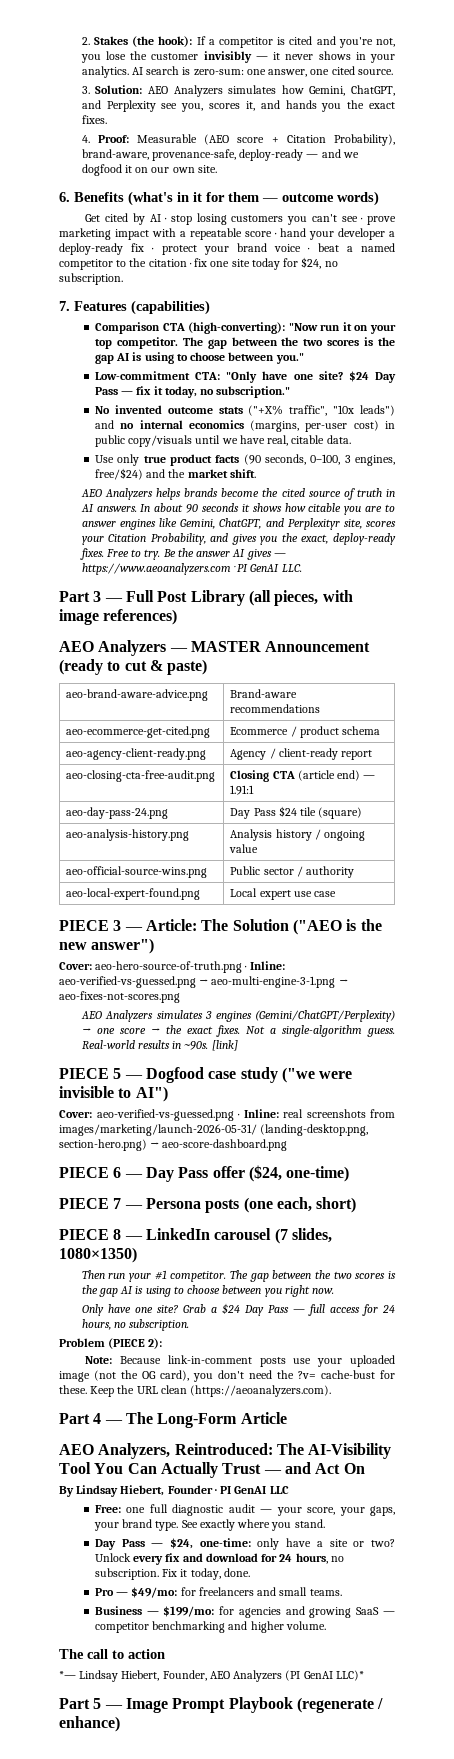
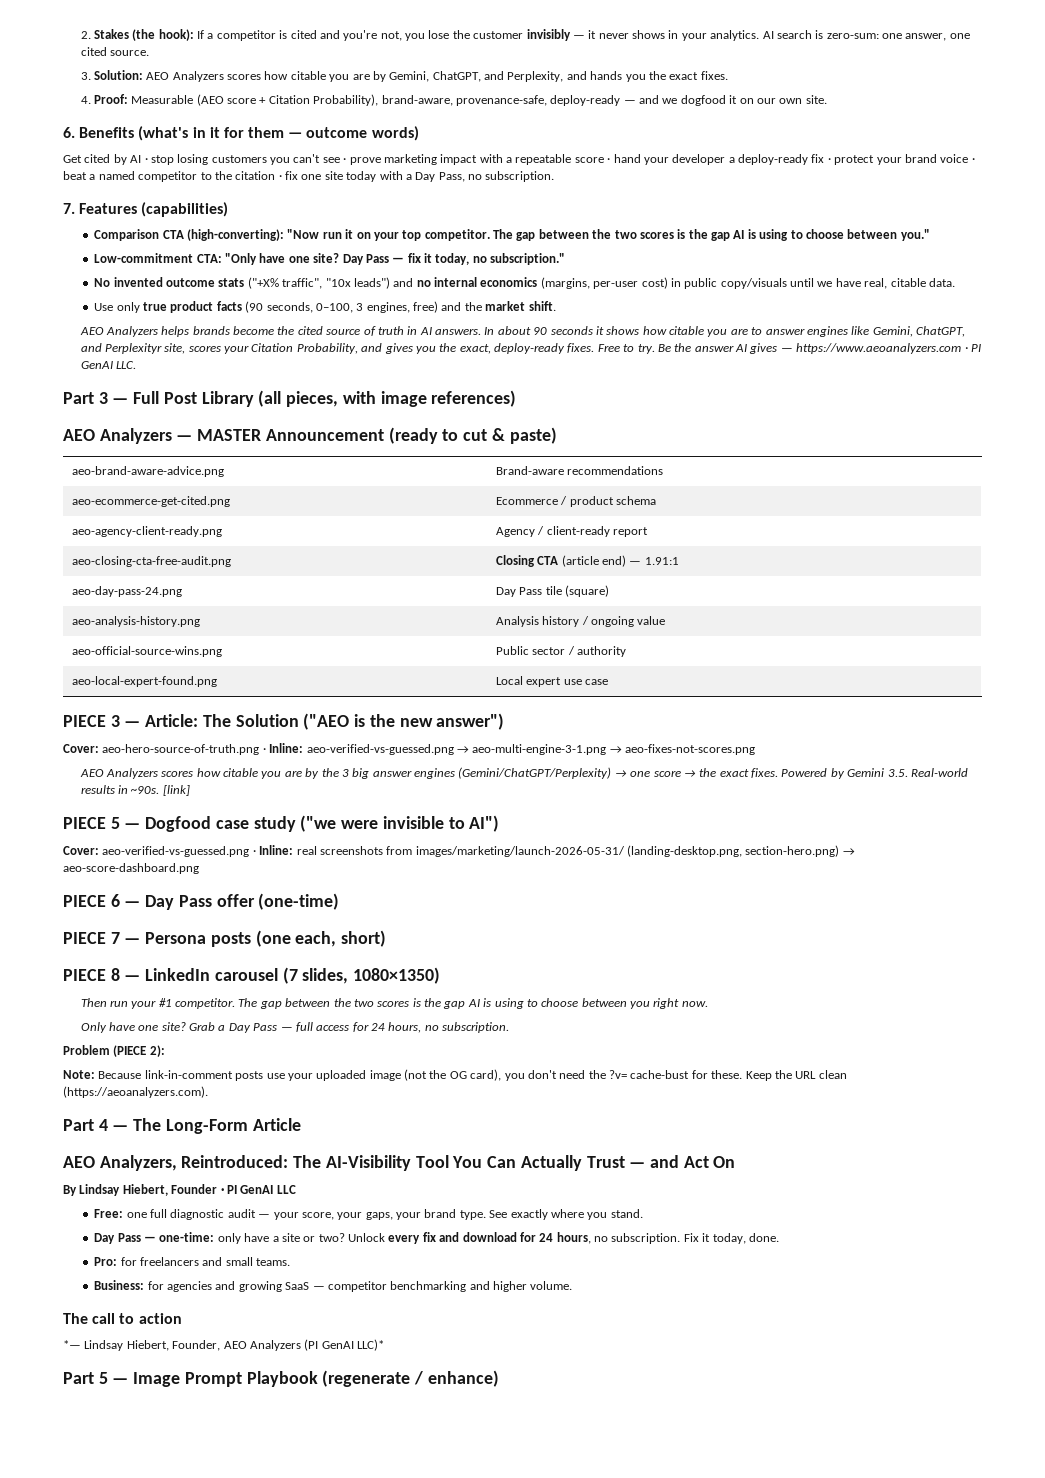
[228,85,395,96] [81,100,255,112] simulates how Gemini, ChatGPT, and Perplexity see you, scores it, -> [227,71,564,82] scores how citable you are by Gemini, ChatGPT, and Perplexity,
[283,257,322,269] for $24, -> [379,171,465,182] with a Day Pass,
[348,371,369,382] $24 -> (340, 258) none
[94,468,143,480] free/$24) -> [413,301,439,313] free)
[278,806,297,817] $24 -> (543, 591) none
[156,1010,213,1019] simulates 3 -> [161,768,412,779] scores how citable you are by the 3 big answer
[245,1025,395,1037] Not a single-algorithm guess. -> [781,768,908,779] Powered by Gemini 3.5.
[248,1165,350,1182] ($24, one-time) -> [258,893,340,910] (one-time)
[221,1303,240,1314] $24 -> (226, 1028) none
[170,1538,194,1549] $24, -> (157, 1239) none
[94,1587,178,1598] Pro — $49/mo: -> [94,1257,118,1266] Pro:
[94,1606,215,1617] Business — $199/mo: -> [94,1280,145,1290] Business:

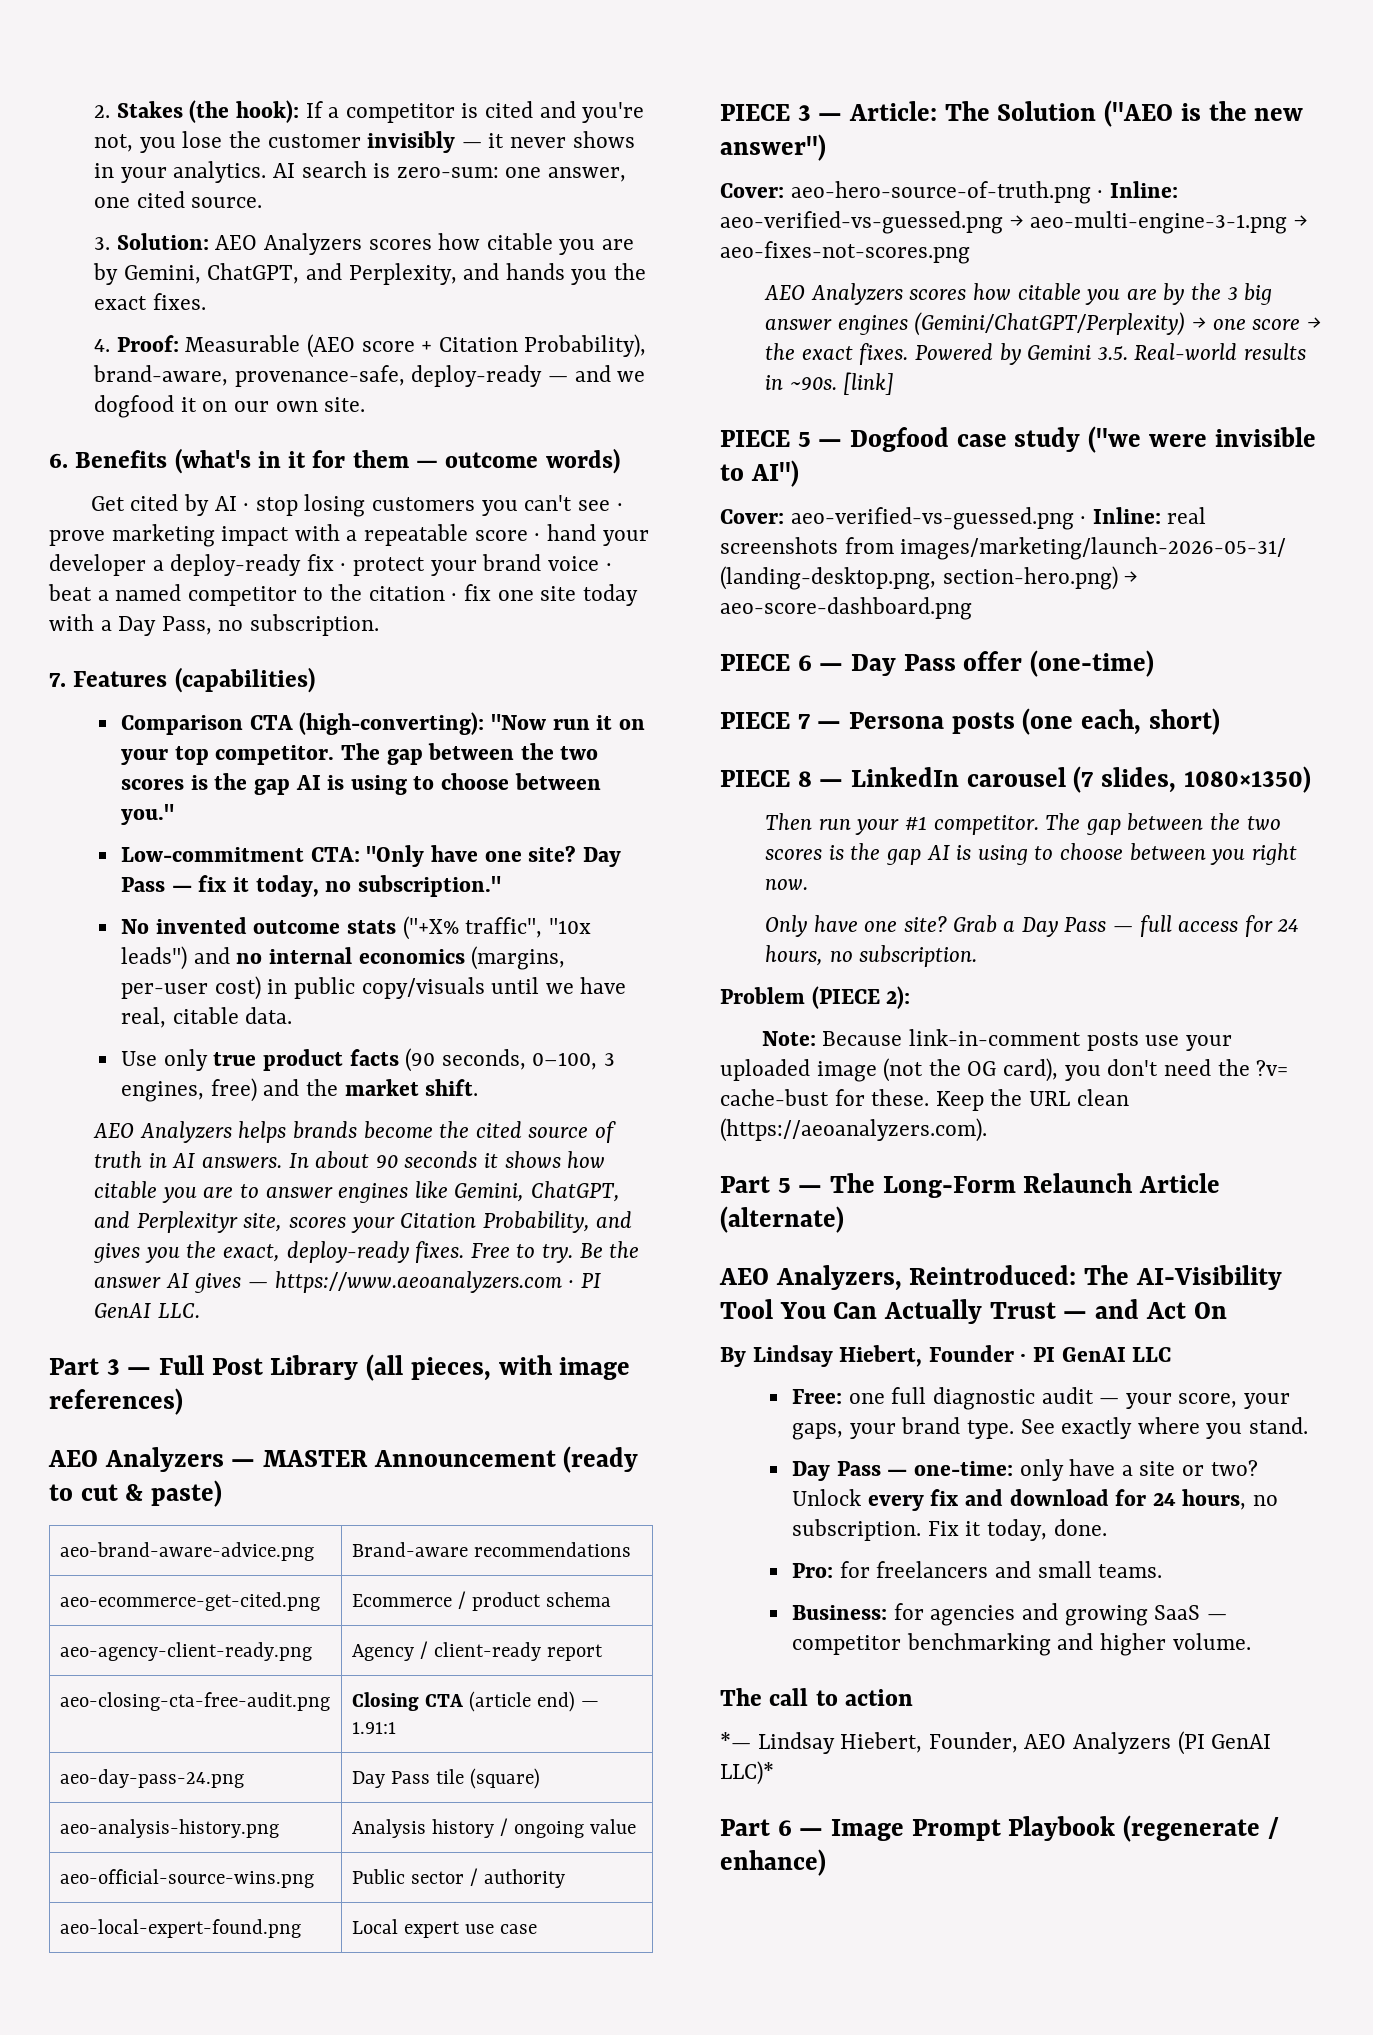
[98,1119,108,1131] 4 -> [777,1178,791,1193] 5
(248, 1126) none -> [1023,1173,1134,1193] Relaunch
(301, 1124) none -> [720,1206,844,1233] (alternate)
[98,1372,108,1384] 5 -> [777,1820,792,1836] 6

